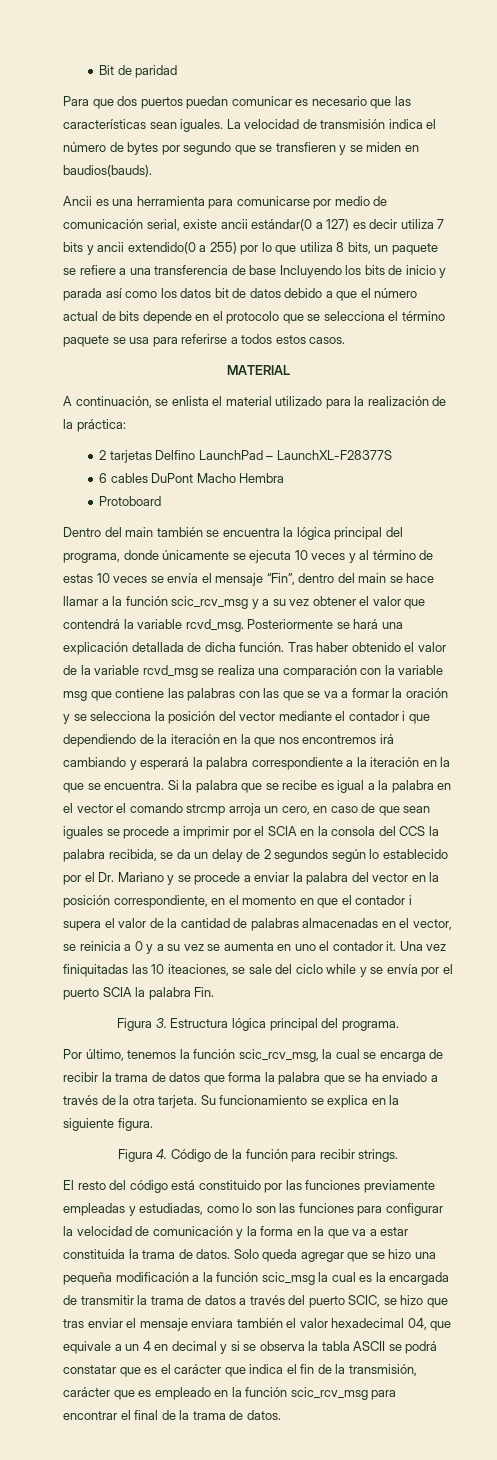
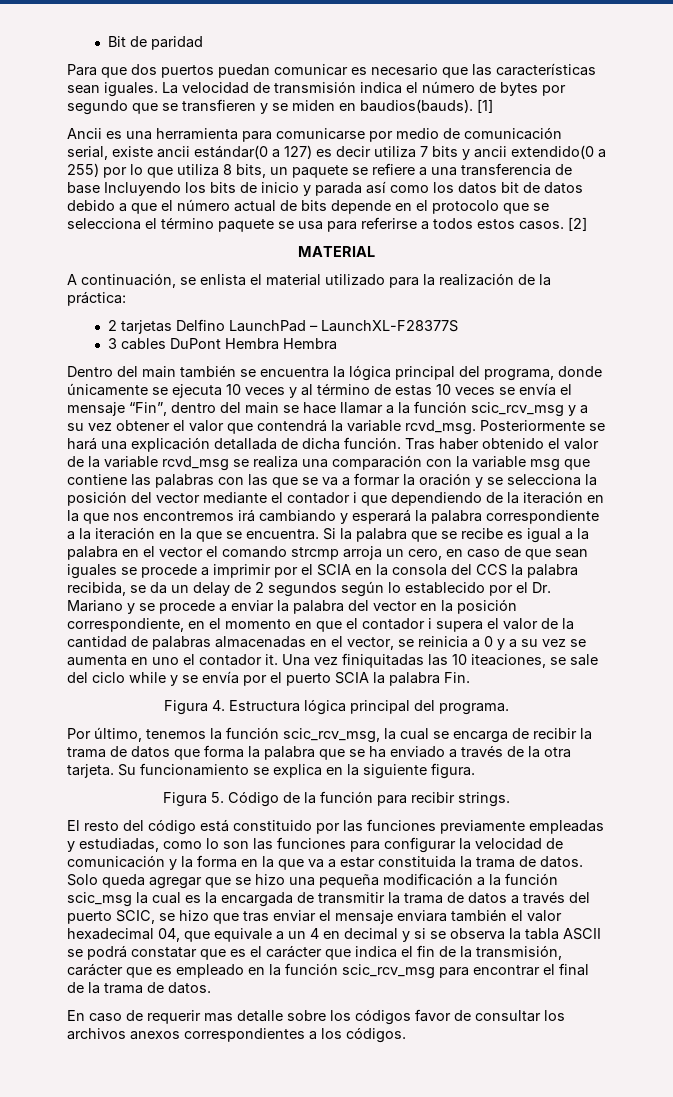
(152, 171) none -> [477,99,493,113] [1]
(346, 340) none -> [568,217,587,231] [2]
[99,473,108,483] 6 -> [107,338,117,349] 3
[196,473,285,483] [99,496,162,506] Macho Hembra // Protoboard -> [224,338,337,350] Hembra Hembra
[155,1018,167,1028] 3. -> [212,700,225,711] 4.
[156,1149,168,1159] 4. -> [211,792,224,803] 5.
(281, 1415) none -> [67,1009,565,1025] [67,1027,406,1043] // En caso de requerir mas detalle sobre los códigos favor de consultar los archivos anexos correspondientes a los códigos.

